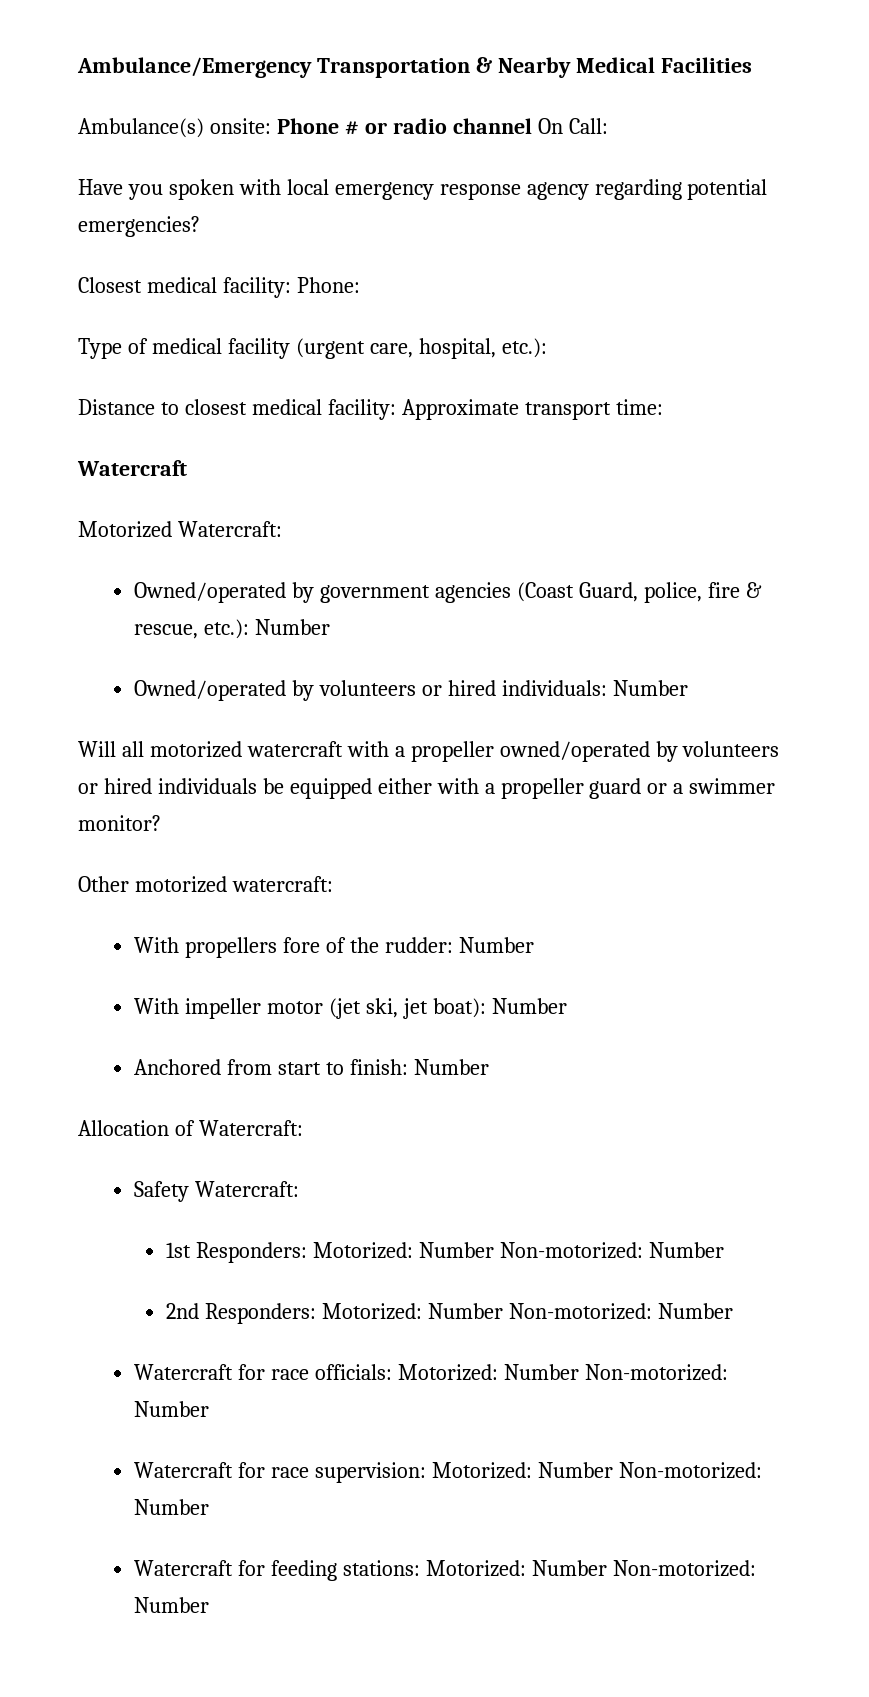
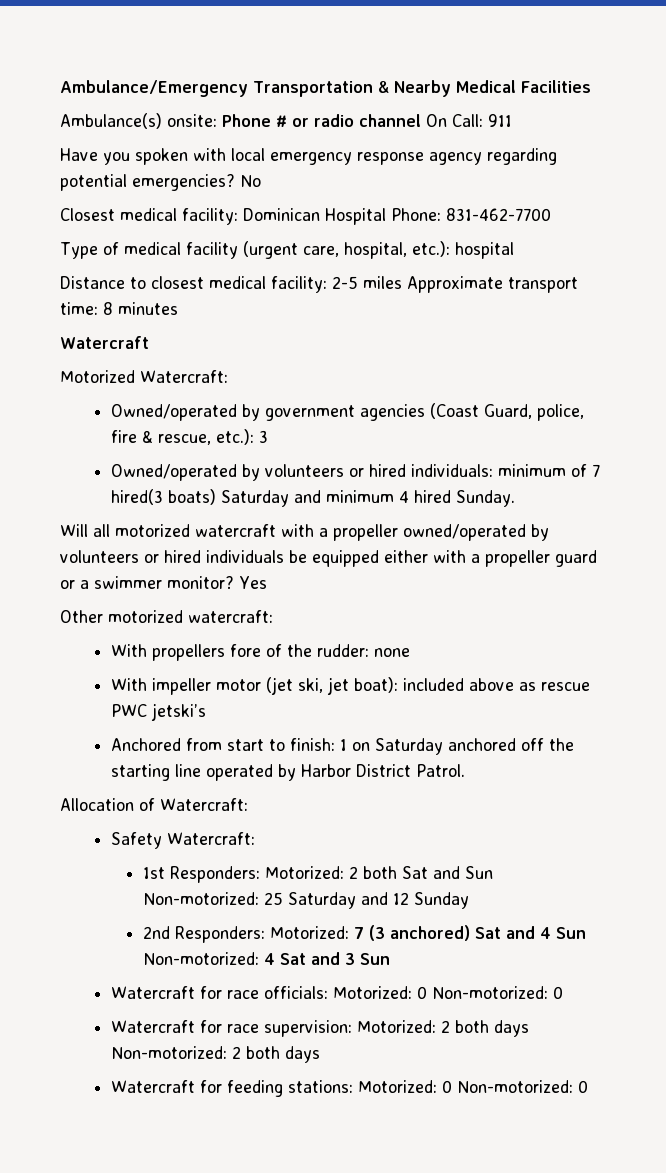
(608, 126) none -> [488,114,512,127] 911
(200, 226) none -> [240,175,261,187] No
(291, 287) none -> [243,208,386,225] Dominican Hospital
(360, 285) none -> [446,208,551,221] 831-462-7700
(547, 348) none -> [454,242,514,259] hospital
(396, 409) none -> [332,276,402,289] 2-5 miles
(663, 407) none -> [103,302,178,315] 8 minutes
[255,619,331,635] Number -> [259,430,269,443] 3
[612,680,688,696] Number -> [498,464,601,477] [111,489,516,507] minimum of 7 hired(3 boats) Saturday and minimum 4 hired Sunday.
(161, 823) none -> [239,576,267,589] Yes
[384,937,534,953] rudder: Number -> [317,644,411,657] rudder: none
[491,998,567,1014] Number -> [403,678,591,691] [111,703,207,721] included above as rescue PWC jetski’s
[413,1059,489,1075] Number -> [340,738,575,755] [111,764,466,781] 1 on Saturday anchored off the starting line operated by Harbor District Patrol.
[419,1242,724,1259] [166,1303,733,1324] Number Non-motorized: Number // 2nd Responders: Motorized: Number Non-motorized: Number -> [349,866,494,879] [143,892,470,909] [143,925,587,943] [143,952,391,965] 2 both Sat and Sun Non-motorized: 25 Saturday and 12 Sunday // 2nd Responders: Motorized: 7 (3 anchored) Sat and 4 Sun Non-motorized: 4 Sat and 3 Sun
[503,1364,728,1381] [134,1401,210,1417] Number Non-motorized: Number -> [417,986,564,999] 0 Non-motorized: 0
[537,1462,762,1479] [134,1499,210,1515] Number Non-motorized: Number -> [441,1020,530,1037] [111,1046,321,1063] 2 both days Non-motorized: 2 both days
[531,1560,756,1577] [134,1597,210,1613] Number Non-motorized: Number -> [442,1080,589,1093] 0 Non-motorized: 0

